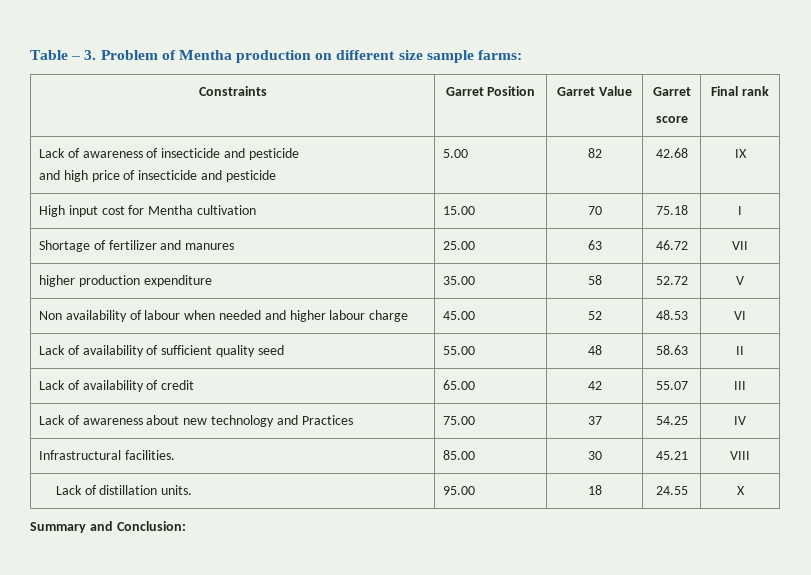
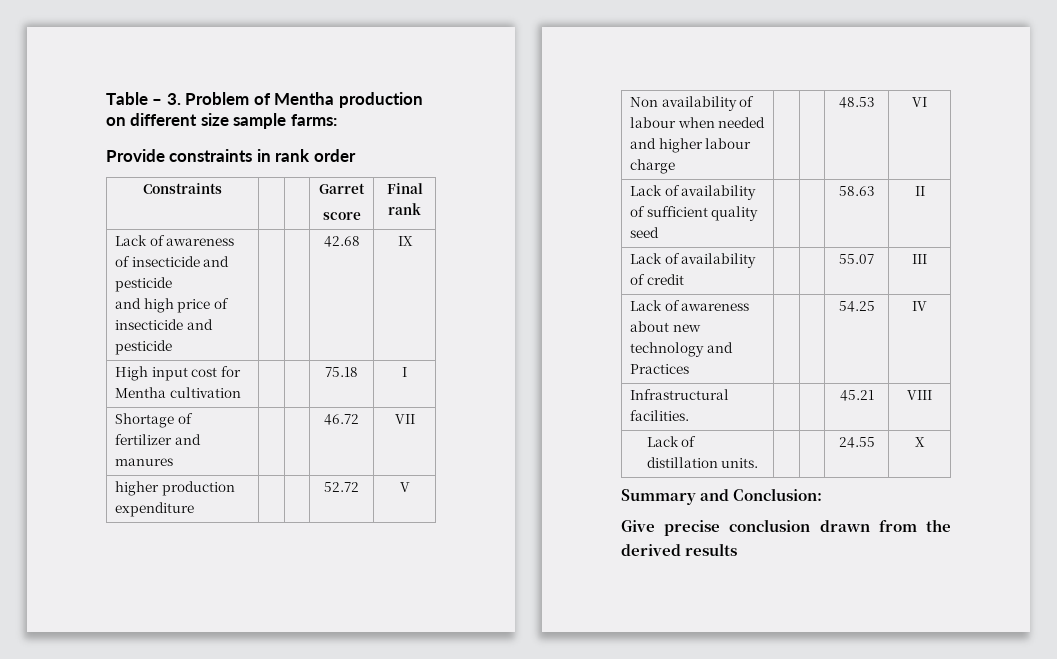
[198,86,267,96] [445,86,536,96] [557,86,632,96] // Constraints | Garret Position | Garret Value -> [106,149,356,162] [143,183,222,194] // Provide constraints in rank order // Constraints | |
[443,149,469,158] [587,148,602,158] 5.00 | 82 -> (173, 347) |
[443,206,476,215] [587,206,602,215] 15.00 | 70 -> (241, 392) |
[443,241,476,250] [587,240,602,250] 25.00 | 63 -> (174, 462) |
[443,276,476,285] [587,275,602,285] 35.00 | 58 -> (195, 509) |
[443,311,476,320] [587,311,602,320] 45.00 | 52 -> (676, 166) |
[443,346,476,355] [587,345,602,355] 55.00 | 48 -> (660, 232) |
[443,380,476,390] [587,381,602,390] 65.00 | 42 -> (684, 279) |
[443,416,476,425] [587,416,602,425] 75.00 | 37 -> (690, 369) |
[443,450,476,460] [587,451,602,460] 85.00 | 30 -> (690, 415) |
[443,486,476,495] [587,485,602,495] 95.00 | 18 -> (759, 463) |
(186, 526) none -> [621,519,951,536] [621,543,738,556] // Give precise conclusion drawn from the derived results

